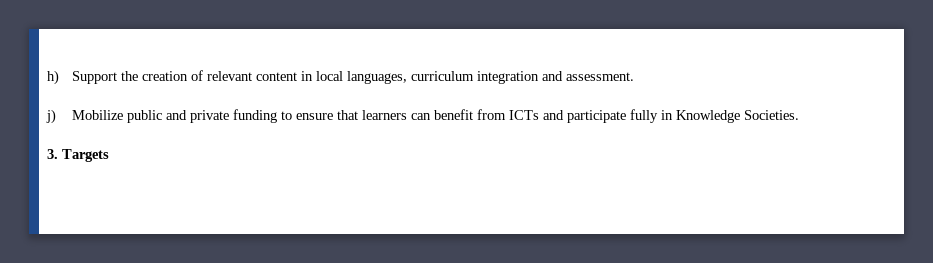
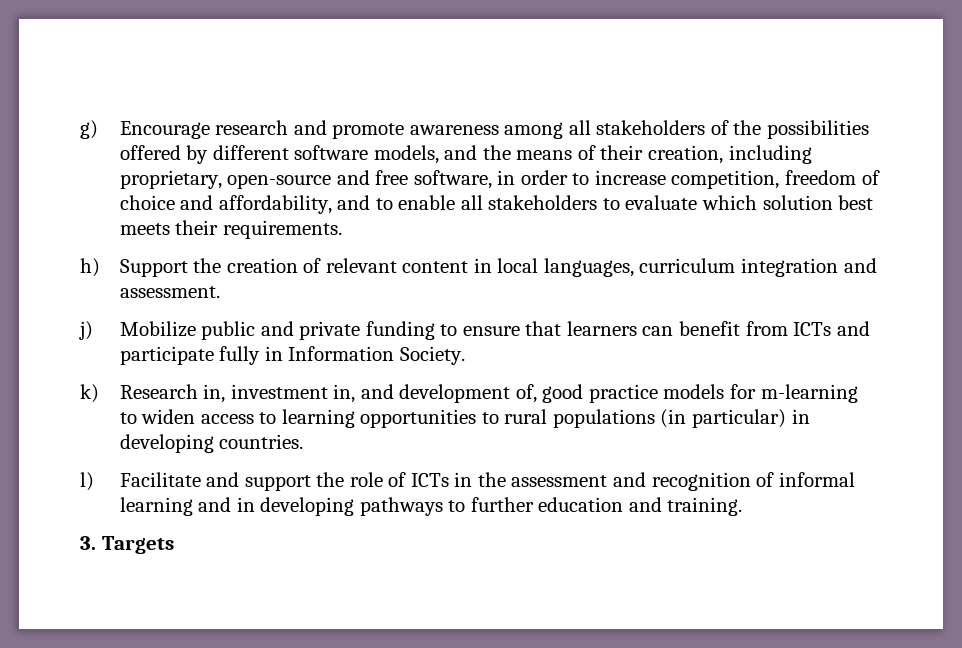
(47, 77) none -> [80,120,869,139] [119,145,812,164] [119,170,880,189] [119,195,874,214] [119,220,342,239] g) Encourage research and promote awareness among all stakeholders of the possibilities offered by different software models, and the means of their creation, including proprietary, open-source and free software, in order to increase competition, freedom of choice and affordability, and to enable all stakeholders to evaluate which solution best meets their requirements. //
[675,110,799,123] Knowledge Societies. -> [288,346,465,365] [80,384,858,403] [119,409,810,428] [119,434,304,453] [80,472,855,491] [119,497,743,516] Information Society. // k) Research in, investment in, and development of, good practice models for m-learning to widen access to learning opportunities to rural populations (in particular) in developing countries. // l) Facilitate and support the role of ICTs in the assessment and recognition of informal learning and in developing pathways to further education and training.

